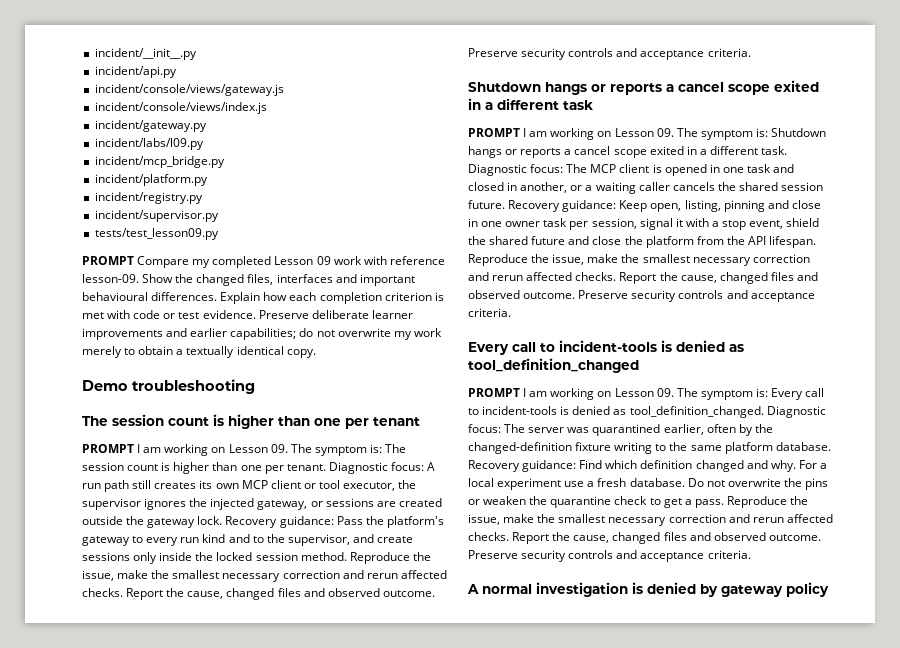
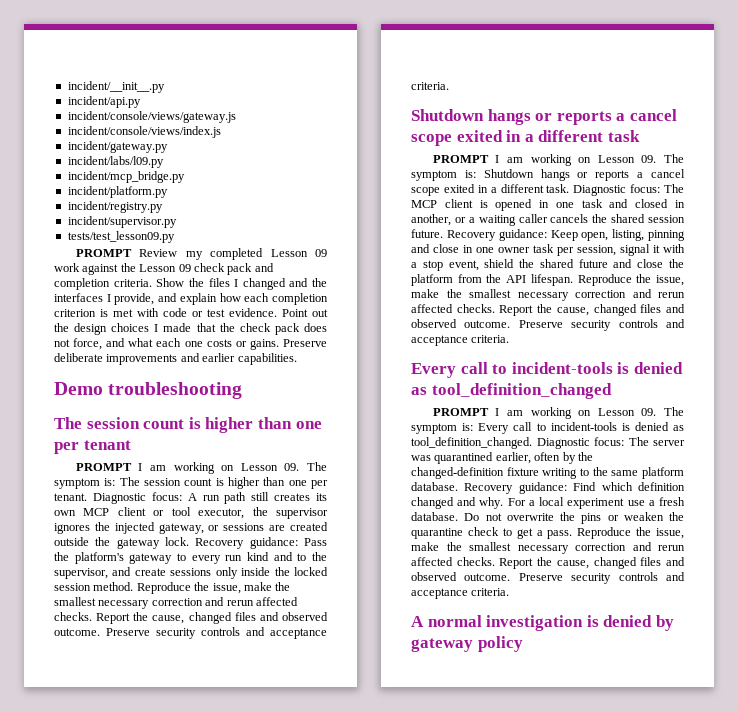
[137,256,190,268] Compare -> [139,249,178,257] Review
[363,256,445,265] [82,274,415,286] [82,292,261,304] with reference lesson-09. Show the changed files, interfaces and important behavioural differences. Explain -> [82,263,274,275] [54,278,327,290] [54,293,217,305] against the Lesson 09 check pack and completion criteria. Show the files I changed and the interfaces I provide, and explain
(256, 314) none -> [282,309,328,317] [54,323,327,335] [54,338,279,350] Point out the design choices I made that the check pack does not force, and what each one costs or gains.
[371,310,413,319] learner -> (103, 357) none
[230,328,442,340] [82,346,316,358] capabilities; do not overwrite my work merely to obtain a textually identical copy. -> [237,353,297,365] capabilities.

